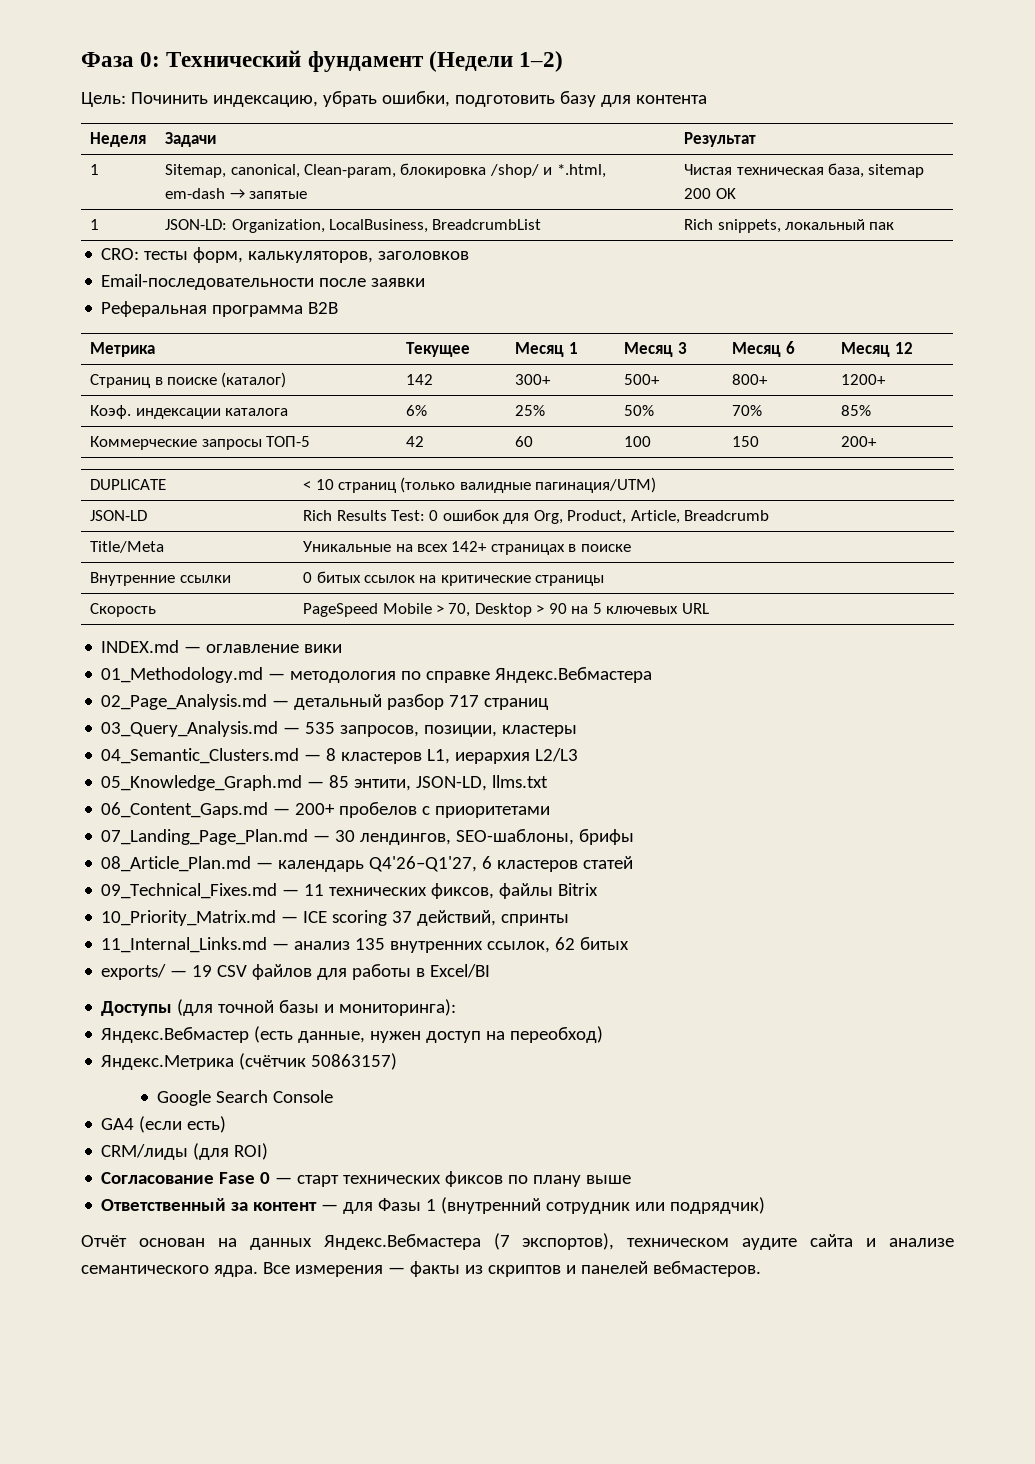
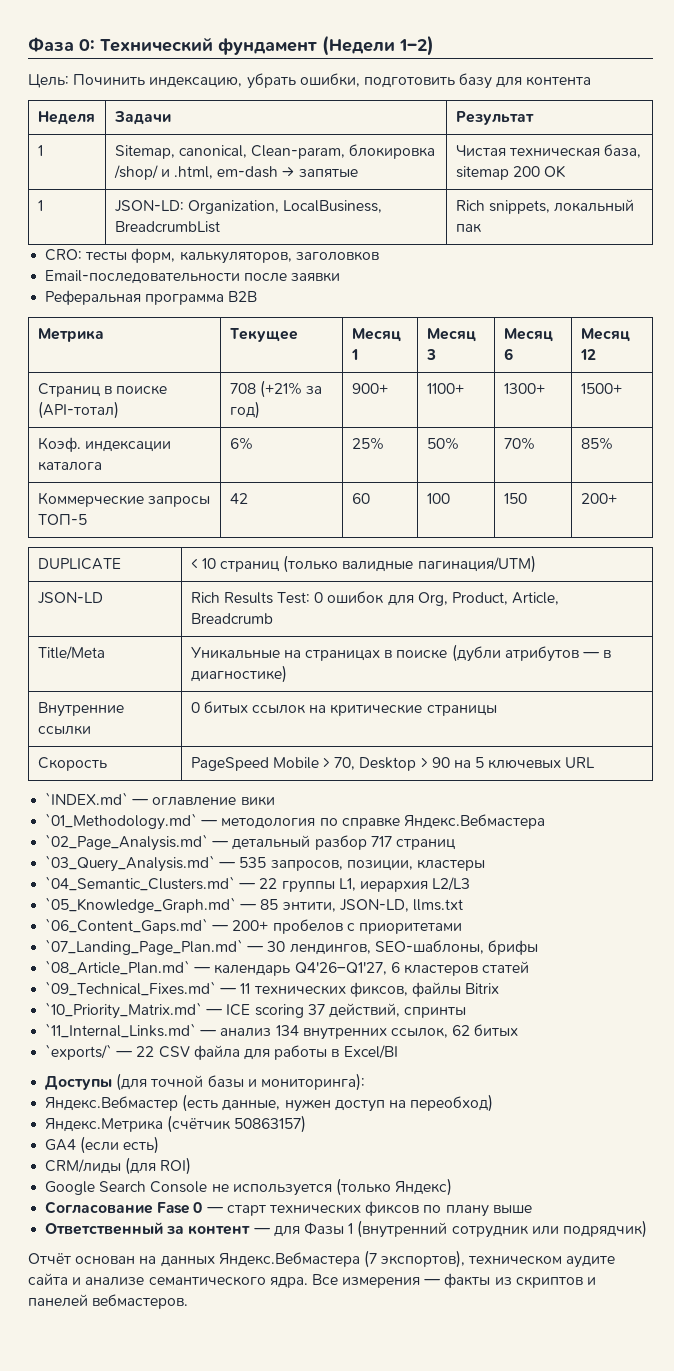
[556,164,606,178] *.html, -> [173,166,213,179] .html,
[221,372,287,388] [406,374,434,385] [515,374,552,385] [624,374,661,385] [732,374,769,385] [841,374,887,385] (каталог) | 142 | 300+ | 500+ | 800+ | 1200+ -> [37,401,119,419] [229,380,322,398] [229,401,260,419] [351,383,388,394] [426,383,464,394] [503,383,545,394] [580,383,622,394] (API-тотал) | 708 (+21% за год) | 900+ | 1100+ | 1300+ | 1500+
[416,541,488,552] всех 142+ -> (301, 654) none
(631, 548) none -> [451,644,612,662] [190,665,287,683] (дубли атрибутов — в диагностике)
[101,640,180,653] INDEX.md -> [45,792,129,805] `INDEX.md`
[101,667,264,683] 01_Methodology.md -> [45,813,198,830] `01_Methodology.md`
[101,694,268,710] 02_Page_Analysis.md -> [45,834,209,851] `02_Page_Analysis.md`
[101,721,279,737] 03_Query_Analysis.md -> [45,855,216,872] `03_Query_Analysis.md`
[101,748,423,764] 04_Semantic_Clusters.md — 8 кластеров -> [45,876,335,893] `04_Semantic_Clusters.md` — 22 группы
[101,775,303,791] 05_Knowledge_Graph.md -> [45,897,237,913] `05_Knowledge_Graph.md`
[101,802,269,818] 06_Content_Gaps.md -> [45,918,209,934] `06_Content_Gaps.md`
[101,829,309,845] 07_Landing_Page_Plan.md -> [45,939,244,955] `07_Landing_Page_Plan.md`
[101,856,252,872] 08_Article_Plan.md -> [45,960,191,975] `08_Article_Plan.md`
[101,883,278,899] 09_Technical_Fixes.md -> [45,981,217,996] `09_Technical_Fixes.md`
[101,910,277,926] 10_Priority_Matrix.md -> [45,1002,203,1019] `10_Priority_Matrix.md`
[101,937,268,953] 11_Internal_Links.md -> [45,1023,197,1038] `11_Internal_Links.md`
[355,938,386,950] 135 -> [275,1025,299,1036] 134
[101,964,313,980] exports/ — 19 CSV файлов -> [45,1044,240,1060] `exports/` — 22 CSV файла
[157,1090,334,1106] // Google Search Console -> (307, 1124) none
(269, 1151) none -> [45,1178,453,1196] // Google Search Console не используется (только Яндекс)

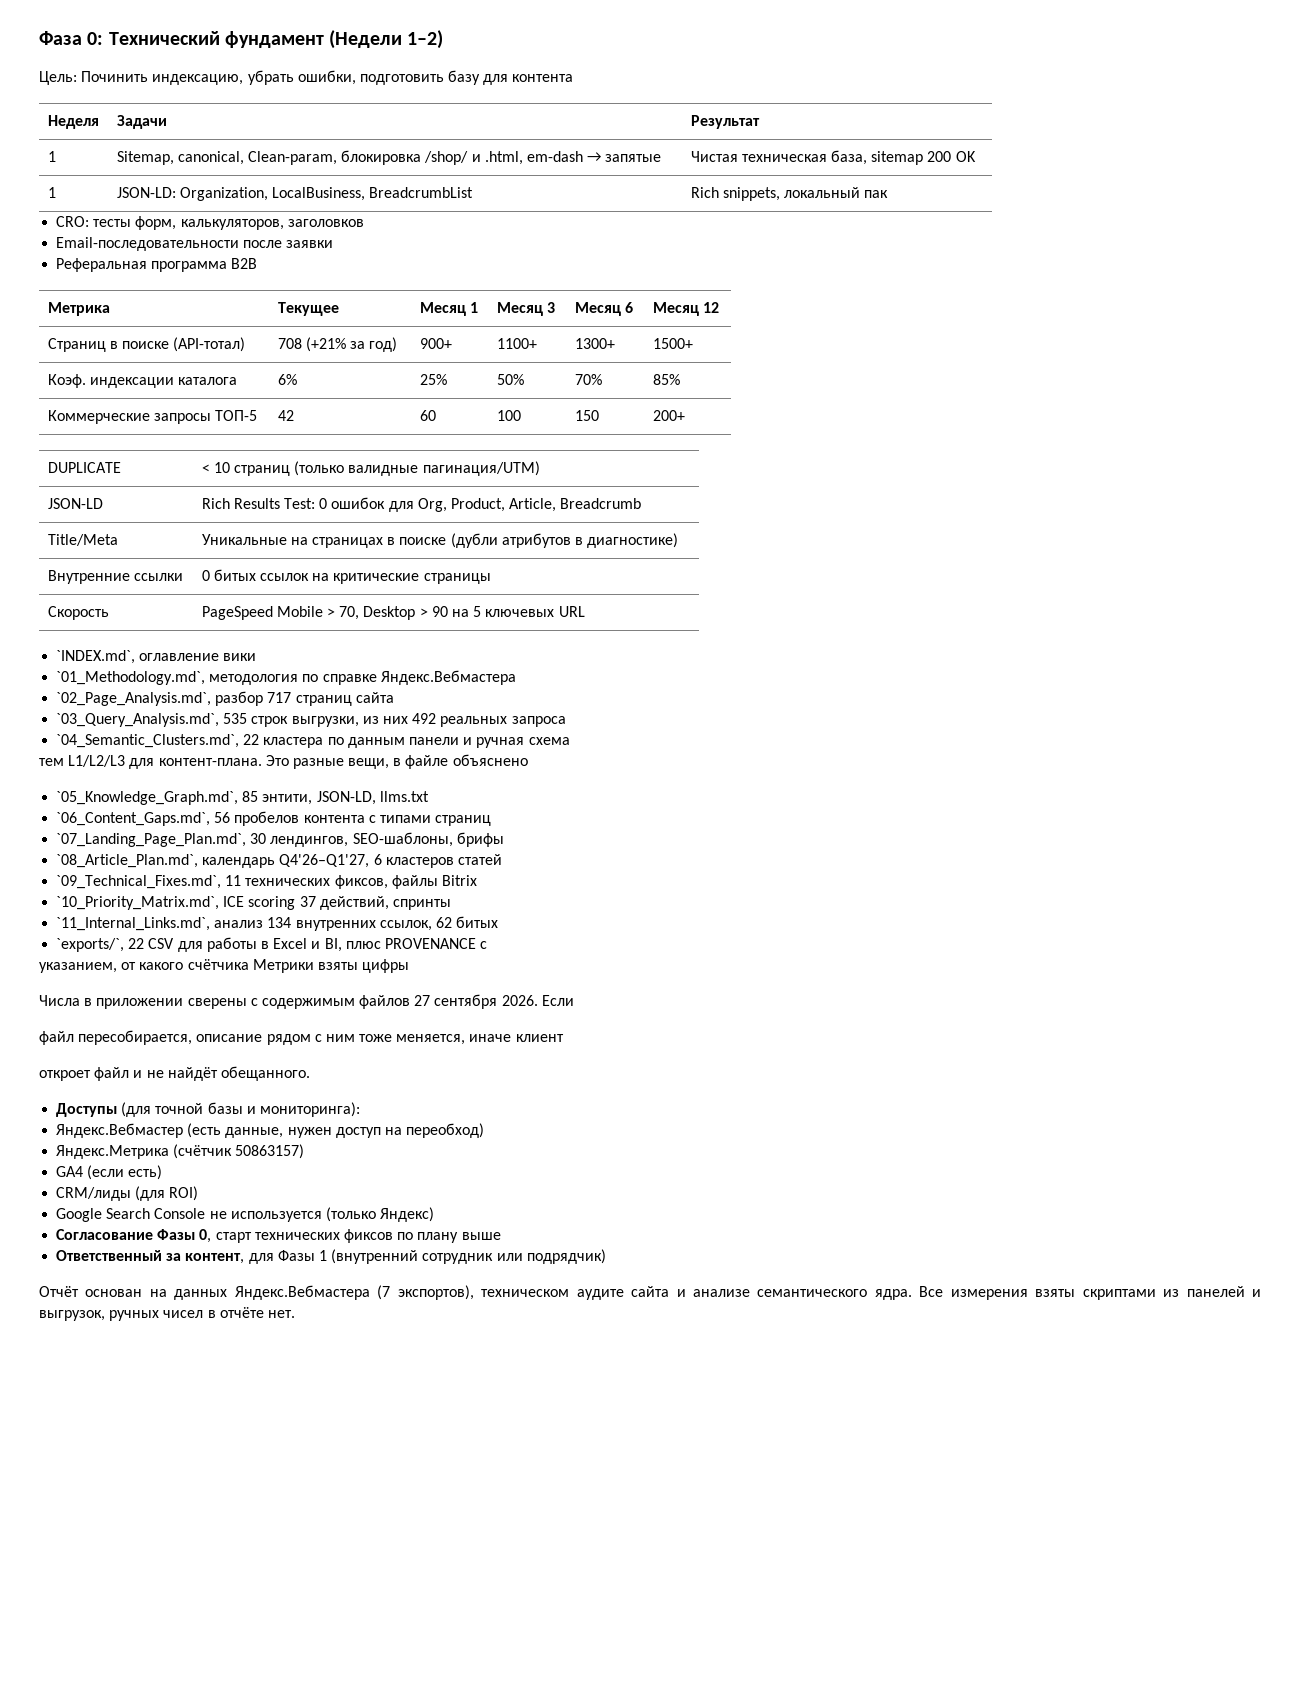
[582,652,599,658] — -> (571, 540) none
[45,792,149,805] `INDEX.md` — -> [56,650,136,664] `INDEX.md`,
[45,813,218,830] `01_Methodology.md` — -> [56,671,206,685] `01_Methodology.md`,
[45,834,311,851] `02_Page_Analysis.md` — детальный -> [56,692,212,706] `02_Page_Analysis.md`,
[45,855,485,872] [45,876,471,893] [45,897,463,913] [45,918,462,934] [45,939,264,955] // `03_Query_Analysis.md` — 535 запросов, позиции, кластеры // `04_Semantic_Clusters.md` — 22 группы L1, иерархия L2/L3 // `05_Knowledge_Graph.md` — 85 энтити, JSON-LD, llms.txt // `06_Content_Gaps.md` — 200+ пробелов с приоритетами // `07_Landing_Page_Plan.md` — -> [355,692,394,703] [56,713,566,727] [56,734,570,748] [39,754,528,769] [56,791,429,805] [56,811,492,826] [56,833,247,847] сайта // `03_Query_Analysis.md`, 535 строк выгрузки, из них 492 реальных запроса // `04_Semantic_Clusters.md`, 22 кластера по данным панели и ручная схема // тем L1/L2/L3 для контент-плана. Это разные вещи, в файле объяснено // `05_Knowledge_Graph.md`, 85 энтити, JSON-LD, llms.txt // `06_Content_Gaps.md`, 56 пробелов контента с типами страниц // `07_Landing_Page_Plan.md`,
[45,960,211,975] `08_Article_Plan.md` — -> [56,854,199,868] `08_Article_Plan.md`,
[45,981,237,996] `09_Technical_Fixes.md` — -> [56,875,222,889] `09_Technical_Fixes.md`,
[45,1002,223,1019] `10_Priority_Matrix.md` — -> [56,896,220,910] `10_Priority_Matrix.md`,
[45,1023,217,1038] `11_Internal_Links.md` — -> [56,917,211,931] `11_Internal_Links.md`,
[45,1044,133,1060] `exports/` — -> [56,938,125,952] `exports/`,
[193,1045,240,1060] файла -> (175, 943) none
[343,1045,398,1059] Excel/BI -> [273,938,488,952] [39,959,410,973] [39,994,574,1009] [39,1030,564,1045] [39,1066,310,1081] Excel и BI, плюс PROVENANCE с // указанием, от какого счётчика Метрики взяты цифры // Числа в приложении сверены с содержимым файлов 27 сентября 2026. Если // файл пересобирается, описание рядом с ним тоже меняется, иначе клиент // откроет файл и не найдёт обещанного.
[157,1202,223,1214] Fase 0 — -> [157,1229,212,1243] Фазы 0,
[188,1225,270,1235] контент — -> [185,1253,245,1264] контент,
[424,1273,597,1288] [28,1294,189,1309] — факты из скриптов и панелей вебмастеров. -> [1035,1286,1262,1300] [39,1307,295,1321] взяты скриптами из панелей и выгрузок, ручных чисел в отчёте нет.

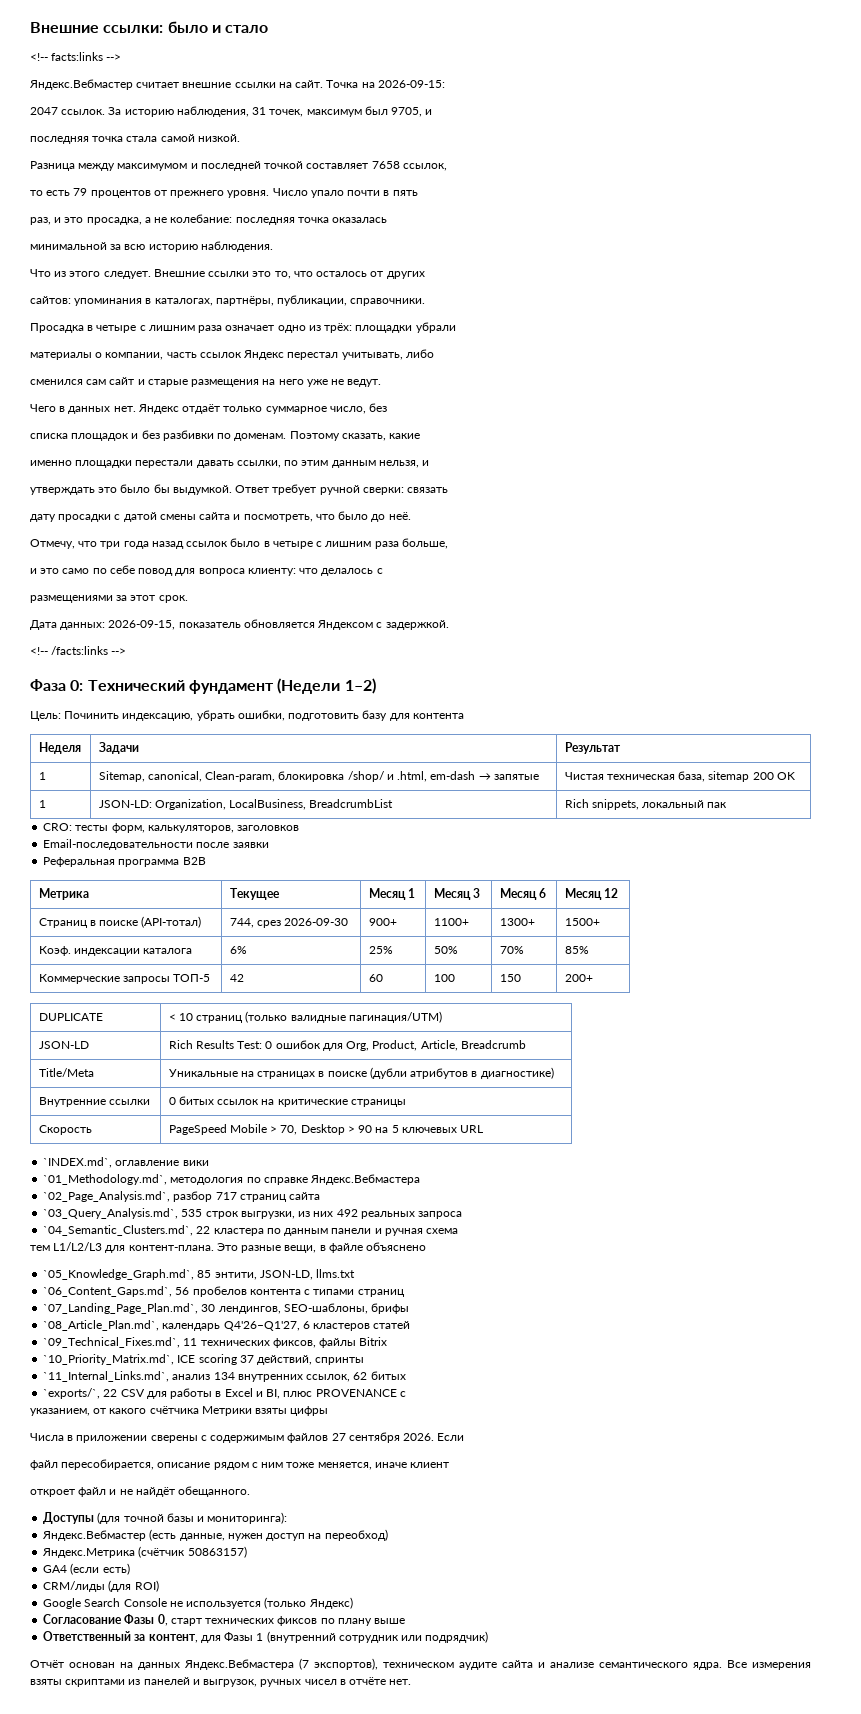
(39, 38) none -> [30,21,269,33] [30,52,122,61] [29,79,445,90] [30,106,433,117] [30,134,240,144] [30,161,447,171] [30,188,418,198] [30,214,388,225] [30,241,273,252] [30,269,425,279] [30,295,426,306] [30,322,456,333] [30,349,434,360] [30,377,382,387] [30,403,388,414] [30,430,421,441] [30,460,430,468] [30,484,449,495] [30,511,411,522] [30,538,448,549] [30,565,383,576] [30,595,188,603] [30,619,449,630] [30,646,127,655] Внешние ссылки: было и стало // <!-- facts:links --> // Яндекс.Вебмастер считает внешние ссылки на сайт. Точка на 2026-09-15: // 2047 ссылок. За историю наблюдения, 31 точек, максимум был 9705, и // последняя точка стала самой низкой. // Разница между максимумом и последней точкой составляет 7658 ссылок, // то есть 79 процентов от прежнего уровня. Число упало почти в пять // раз, и это просадка, а не колебание: последняя точка оказалась // минимальной за всю историю наблюдения. // Что из этого следует. Внешние ссылки это то, что осталось от других // сайтов: упоминания в каталогах, партнёры, публикации, справочники. // Просадка в четыре с лишним раза означает одно из трёх: площадки убрали // материалы о компании, часть ссылок Яндекс перестал учитывать, либо // сменился сам сайт и старые размещения на него уже не ведут. // Чего в данных нет. Яндекс отдаёт только суммарное число, без // списка площадок и без разбивки по доменам. Поэтому сказать, какие // именно площадки перестали давать ссылки, по этим данным нельзя, и // утверждать это было бы выдумкой. Ответ требует ручной сверки: связать // дату просадки с датой смены сайта и посмотреть, что было до неё. // Отмечу, что три года назад ссылок было в четыре с лишним раза больше, // и это само по себе повод для вопроса клиенту: что делалось с // размещениями за этот срок. // Дата данных: 2026-09-15, показатель обновляется Яндексом с задержкой. // <!-- /facts:links --> //
[277,337,398,352] 708 (+21% за год) -> [229,918,349,928] 744, срез 2026-09-30

